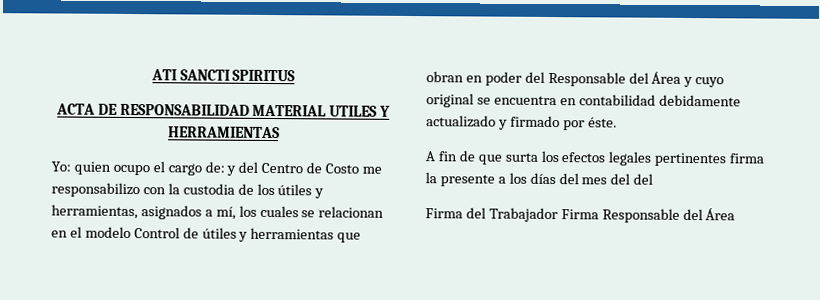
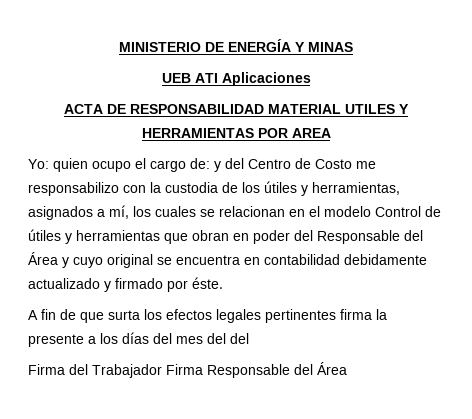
[150,69,296,82] ATI SANCTI SPIRITUS -> [119,39,353,52] [161,72,311,86] MINISTERIO DE ENERGÍA Y MINAS // UEB ATI Aplicaciones
(280, 132) none -> [257,128,331,138] POR AREA

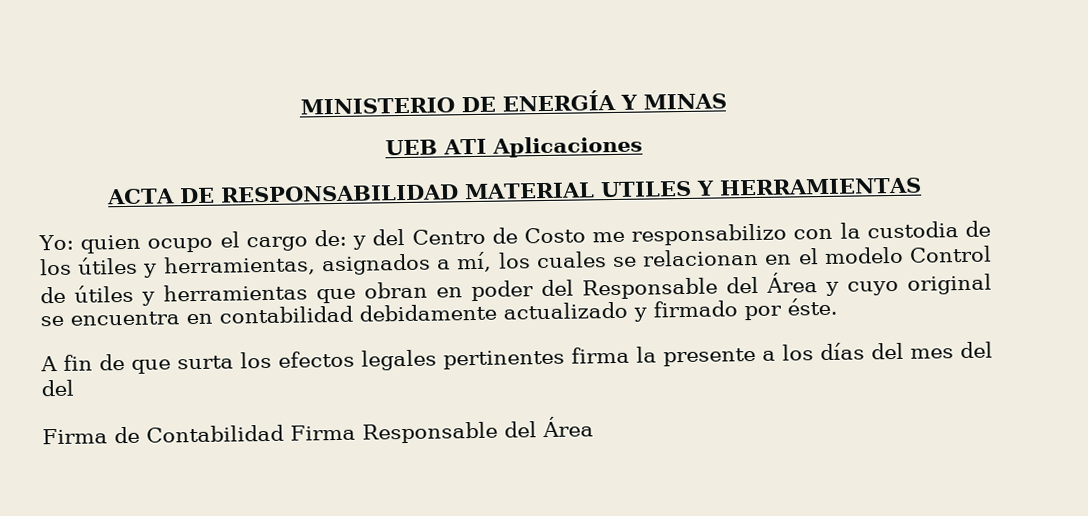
[257,128,331,138] POR AREA -> (922, 186) none
[69,364,162,378] del Trabajador -> [114,424,284,444] de Contabilidad

